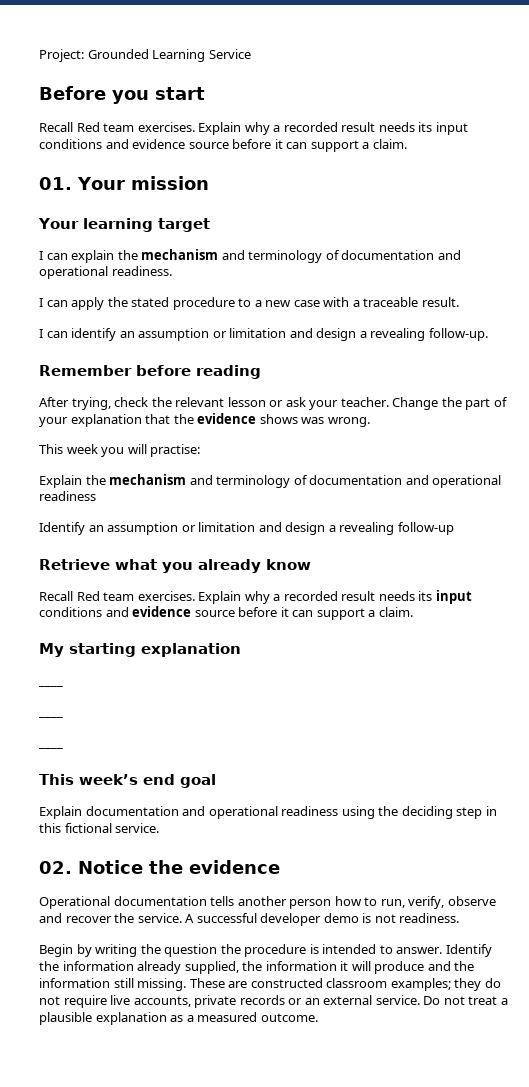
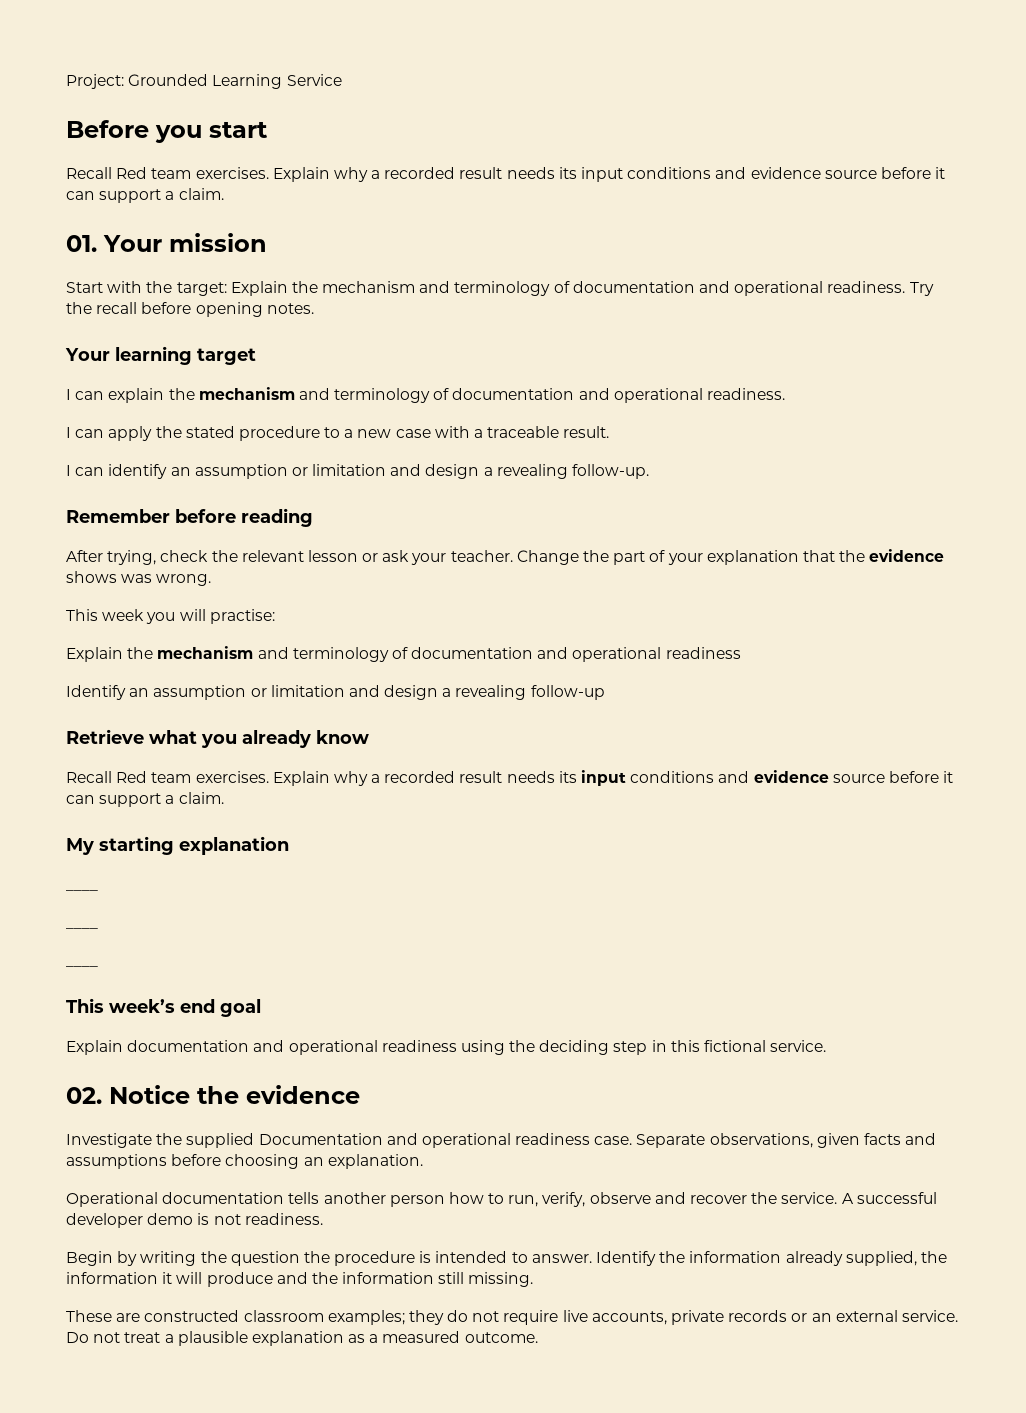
(209, 183) none -> [66,281,934,296] [66,302,314,317] // Start with the target: Explain the mechanism and terminology of documentation and operational readiness. Try the recall before opening notes.
(280, 867) none -> [66,1133,937,1148] [66,1154,423,1169] // Investigate the supplied Documentation and operational readiness case. Separate observations, given facts and assumptions before choosing an explanation.
(187, 984) none -> (534, 1279) //

